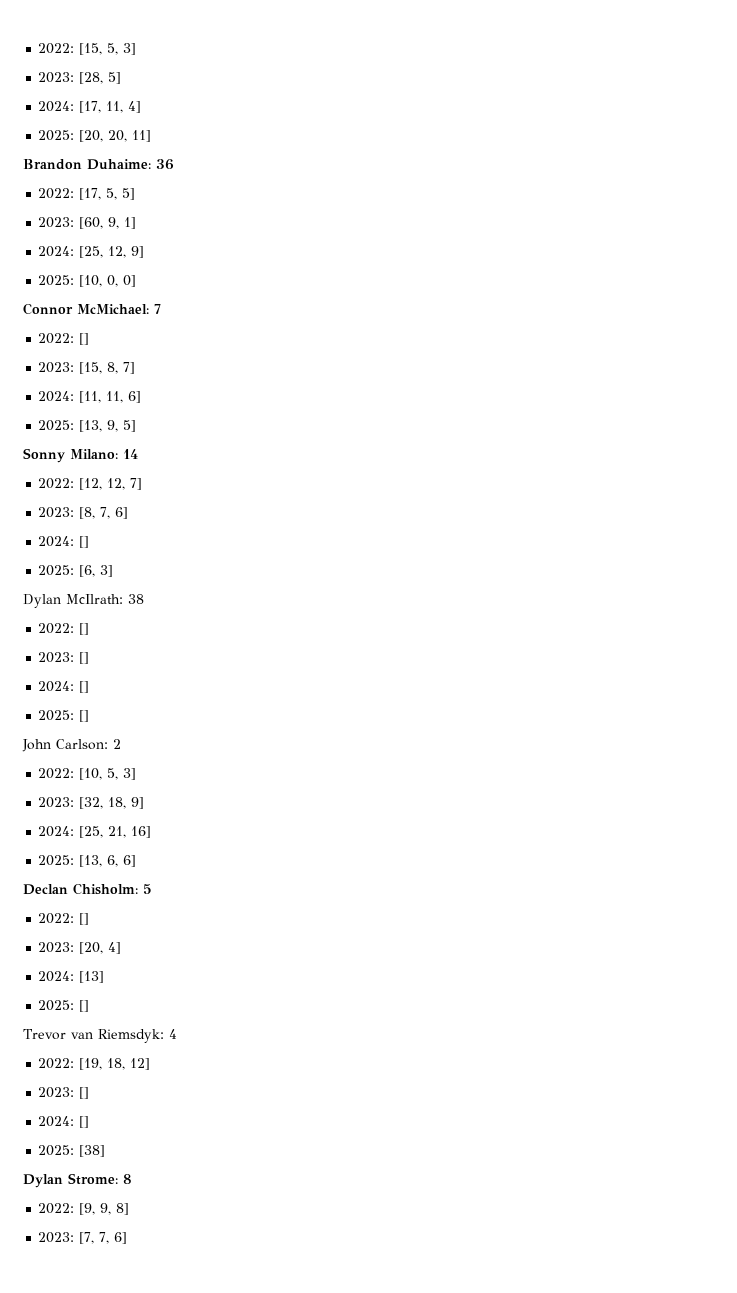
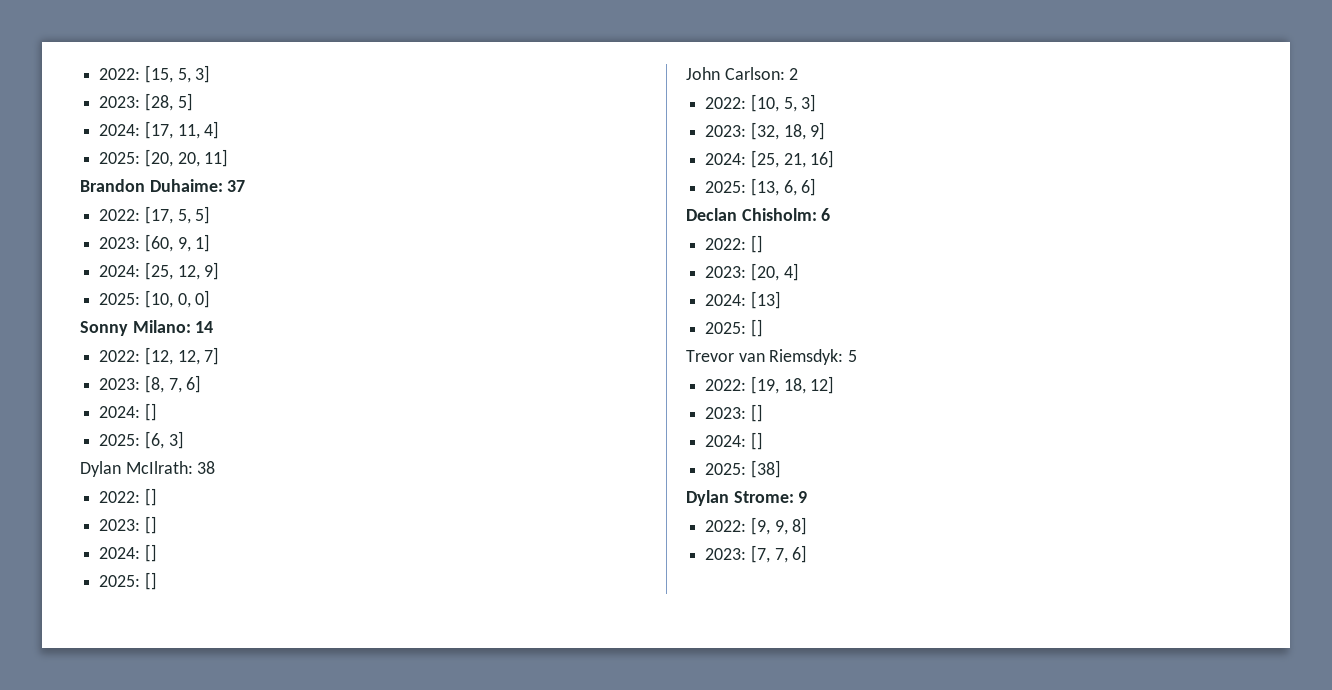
[156,159,174,170] 36 -> [227,180,246,192] 37
[23,303,161,315] [38,333,90,345] [38,362,136,374] [38,391,142,403] [38,420,137,432] // Connor McMichael: 7 // 2022: [] // 2023: [15, 8, 7] // 2024: [11, 11, 6] // 2025: [13, 9, 5] -> (211, 299) none
[143,884,152,894] 5 -> [821,208,831,221] 6
[168,1029,177,1039] 4 -> [848,350,858,362] 5
[123,1174,132,1184] 8 -> [798,491,808,503] 9

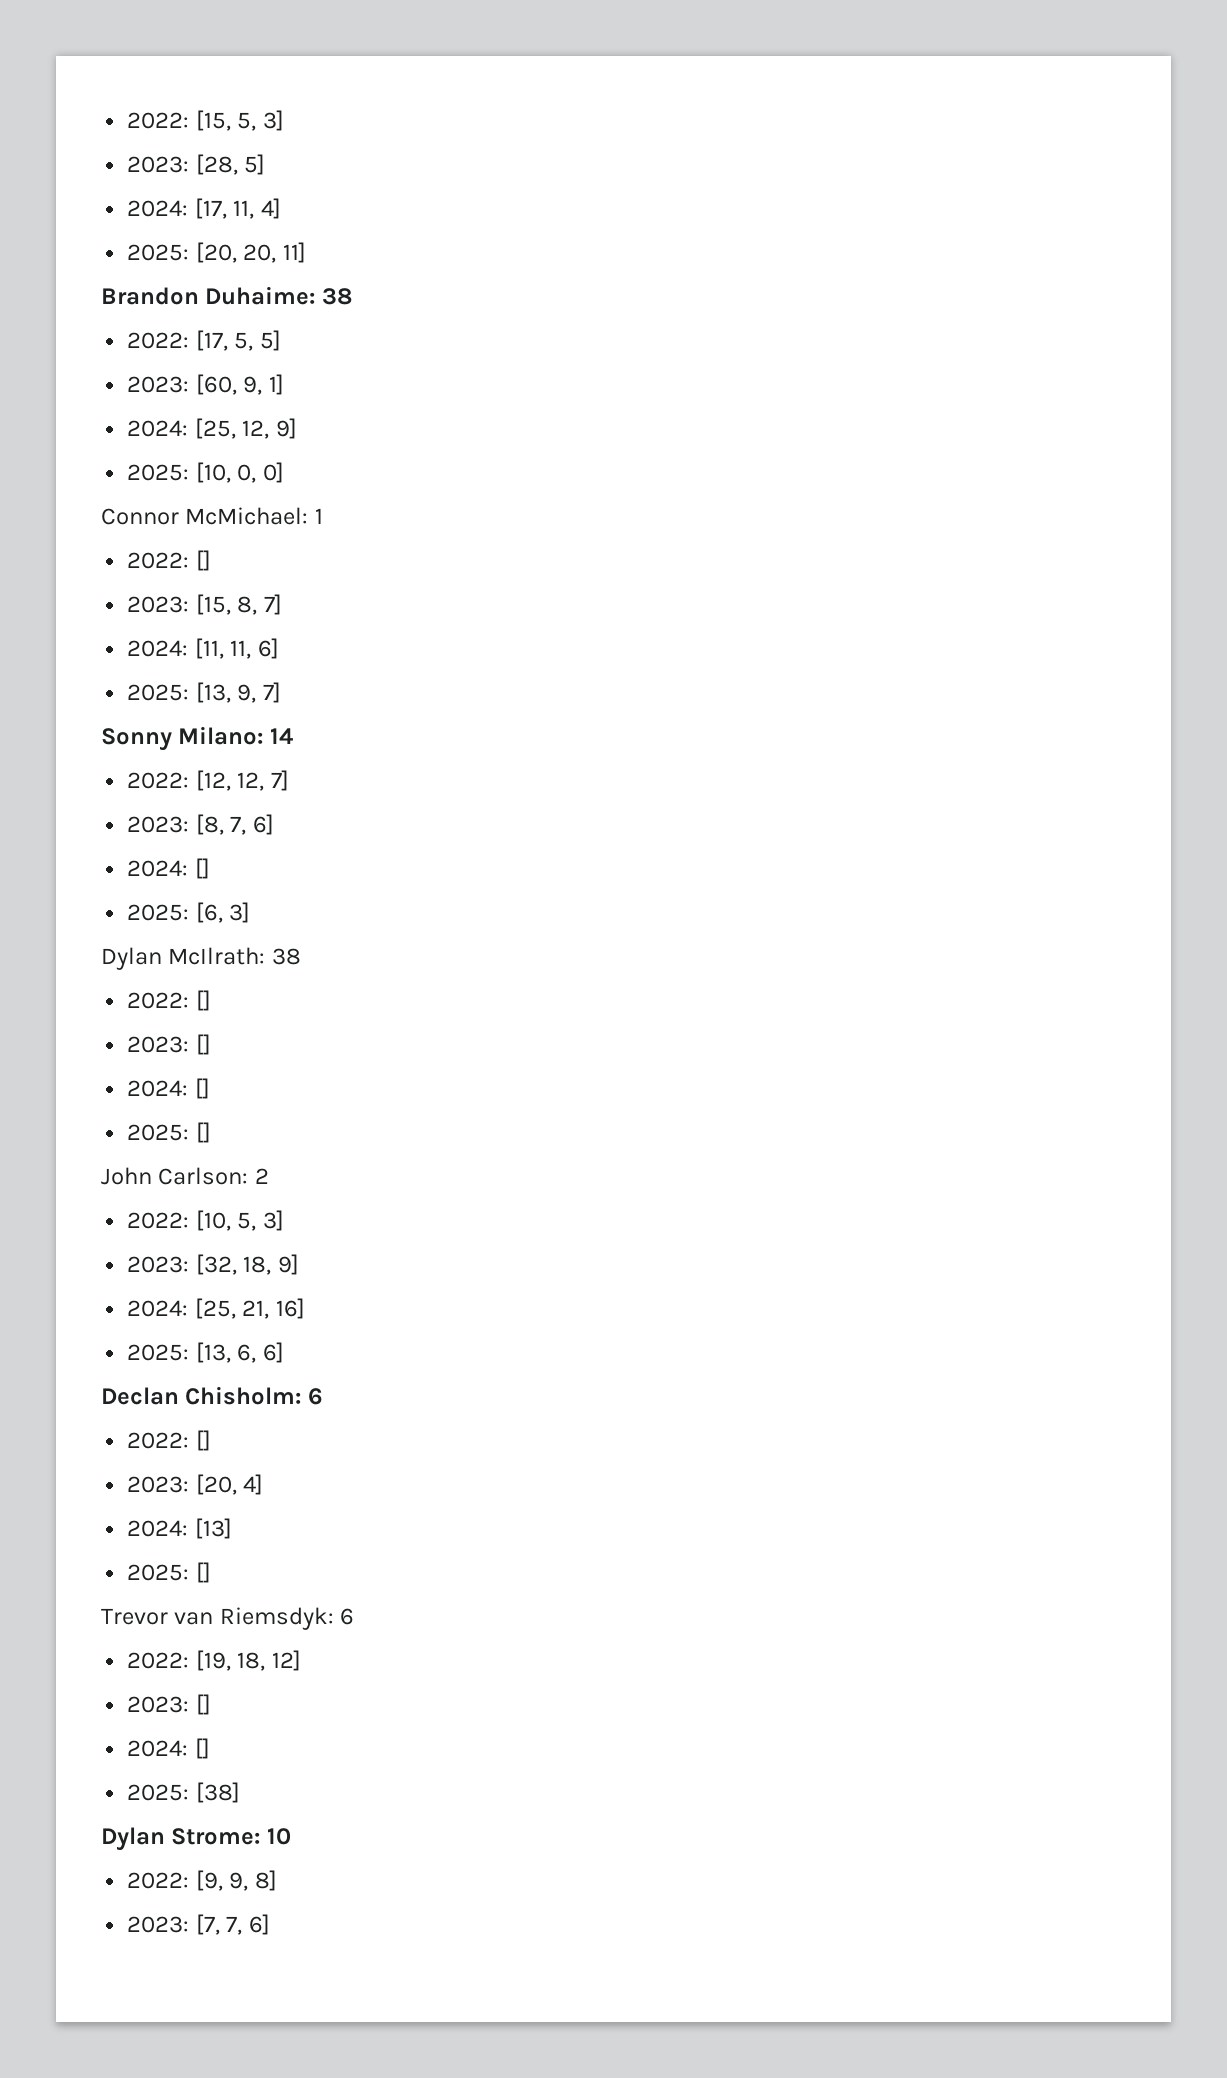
[227,180,246,192] 37 -> [321,288,353,305] 38
(211, 299) none -> [101,507,323,525] [127,550,211,571] [127,594,282,615] [127,638,279,659] [127,682,281,703] // Connor McMichael: 1 // 2022: [] // 2023: [15, 8, 7] // 2024: [11, 11, 6] // 2025: [13, 9, 7]
[848,350,858,362] 5 -> [340,1608,355,1625] 6
[798,491,808,503] 9 -> [266,1828,291,1845] 10

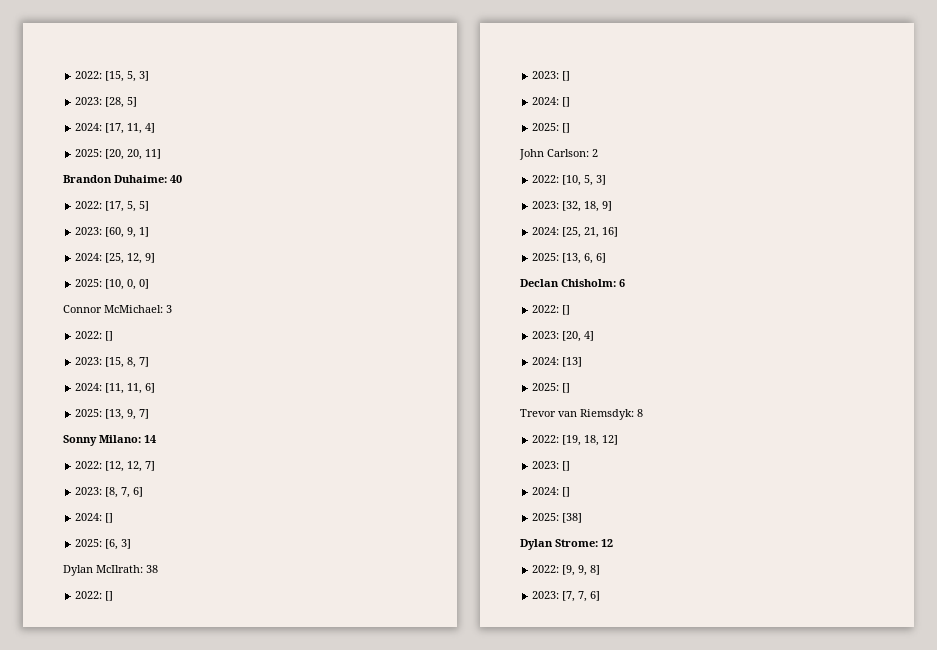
[321,288,353,305] 38 -> [170,175,182,183] 40
[314,508,323,524] 1 -> [166,305,172,313] 3
[340,1608,355,1625] 6 -> [637,409,643,417] 8
[266,1828,291,1845] 10 -> [601,539,613,547] 12

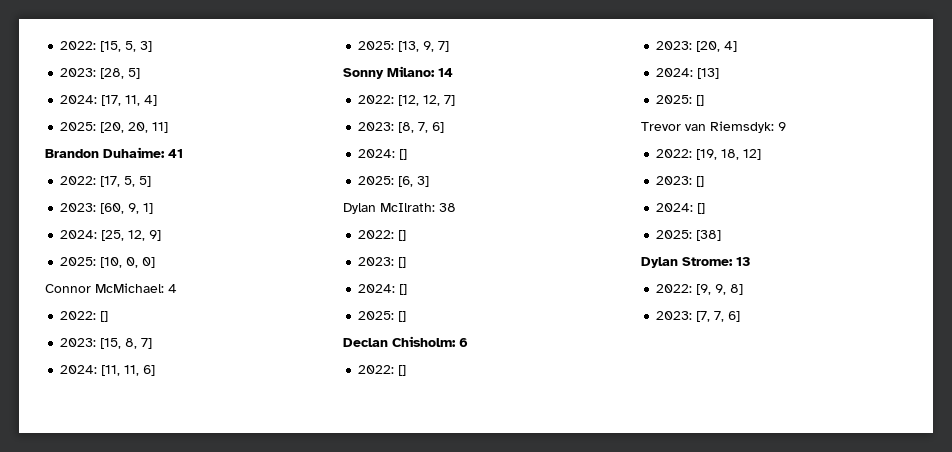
[170,175,182,183] 40 -> [168,149,183,158] 41
[166,305,172,313] 3 -> [168,284,177,293] 4
[519,149,598,160] [532,175,607,186] [532,201,613,212] [532,227,619,238] [532,253,607,264] // John Carlson: 2 // 2022: [10, 5, 3] // 2023: [32, 18, 9] // 2024: [25, 21, 16] // 2025: [13, 6, 6] -> (407, 316) none
[637,409,643,417] 8 -> [778,122,786,131] 9
[601,539,613,547] 12 -> [736,257,750,266] 13

